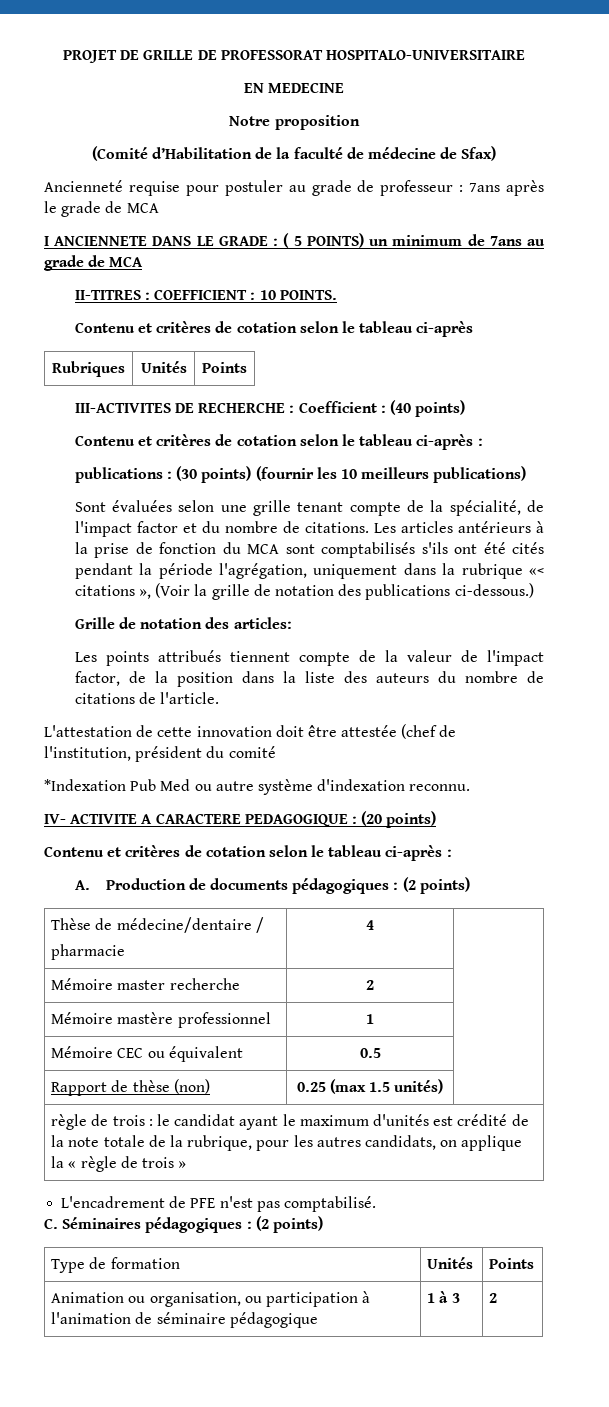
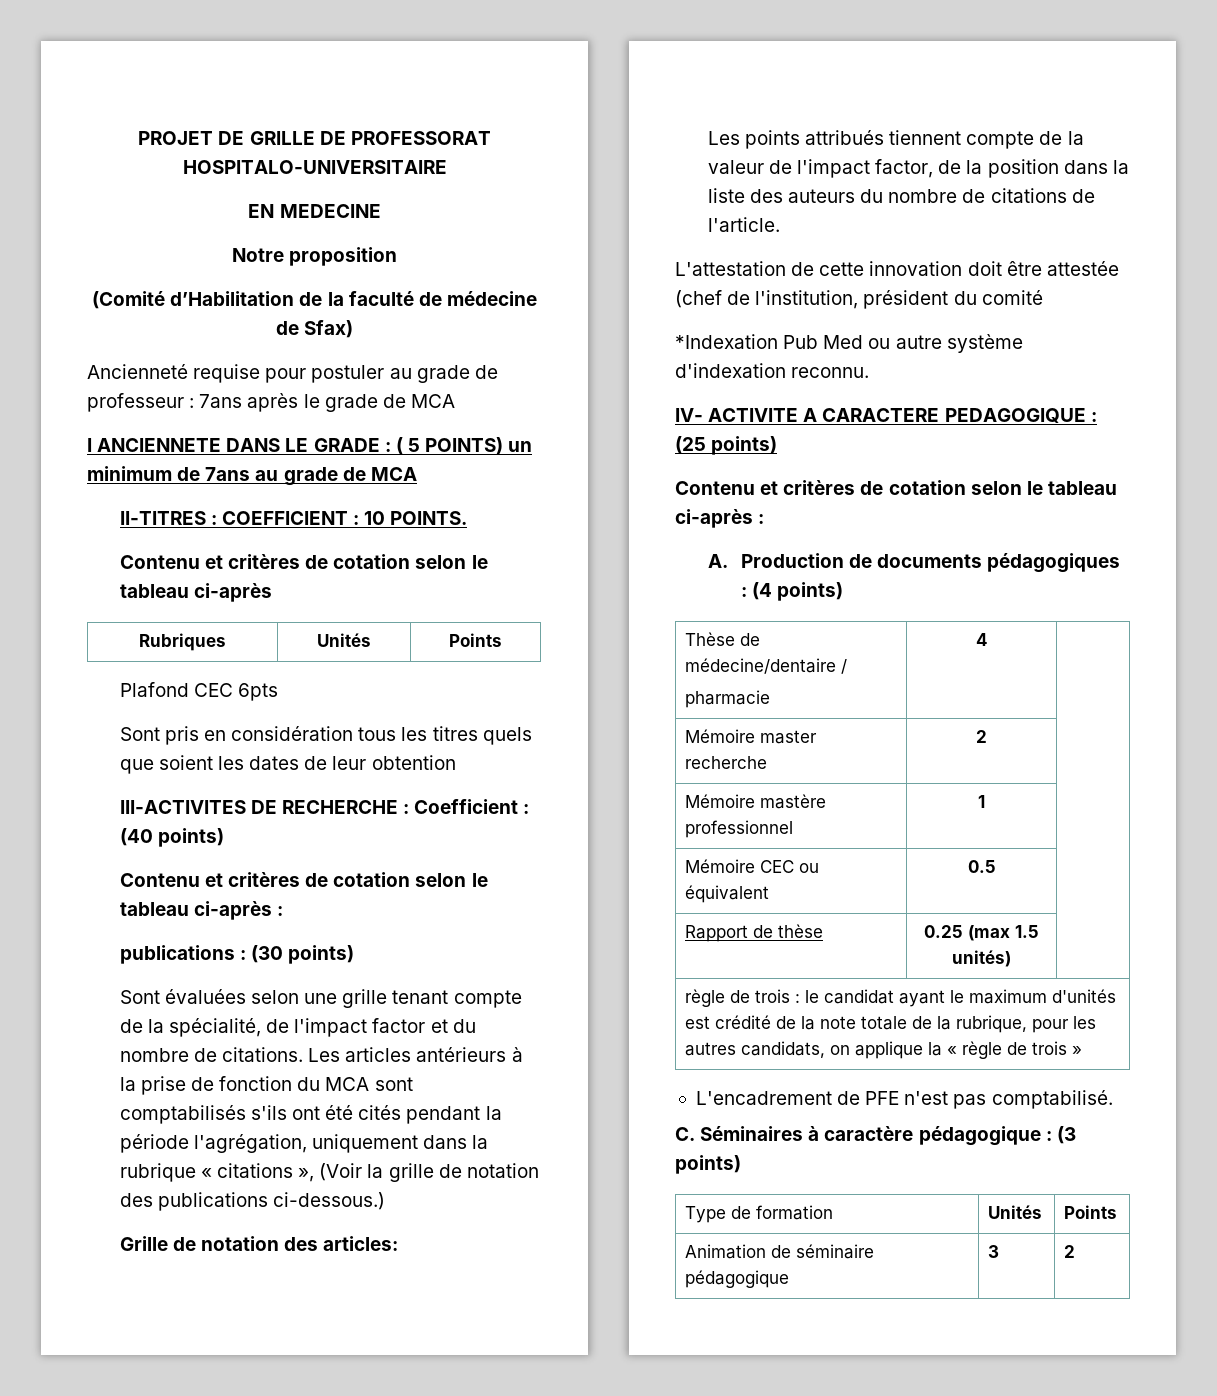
(247, 367) none -> [119,682,279,701] [119,726,532,745] [119,755,456,774] // Plafond CEC 6pts // Sont pris en considération tous les titres quels que soient les dates de leur obtention
[255,466,527,483] (fournir les 10 meilleurs publications) -> (355, 954) none
[529,568,544,575] «< -> [200,1168,212,1178] «
[361,811,383,826] (20 -> [675,436,706,454] (25
[402,877,416,892] (2 -> [751,582,772,600] (4
[173,1079,210,1094] (non) -> (824, 931) none
[145,1216,269,1233] pédagogiques : (2 -> [808,1126,1076,1146] à caractère pédagogique : (3
[128,1291,371,1307] [51,1312,132,1324] ou organisation, ou participation à l'animation -> (767, 1251) none
[427,1291,449,1303] 1 à -> (790, 1279) none

